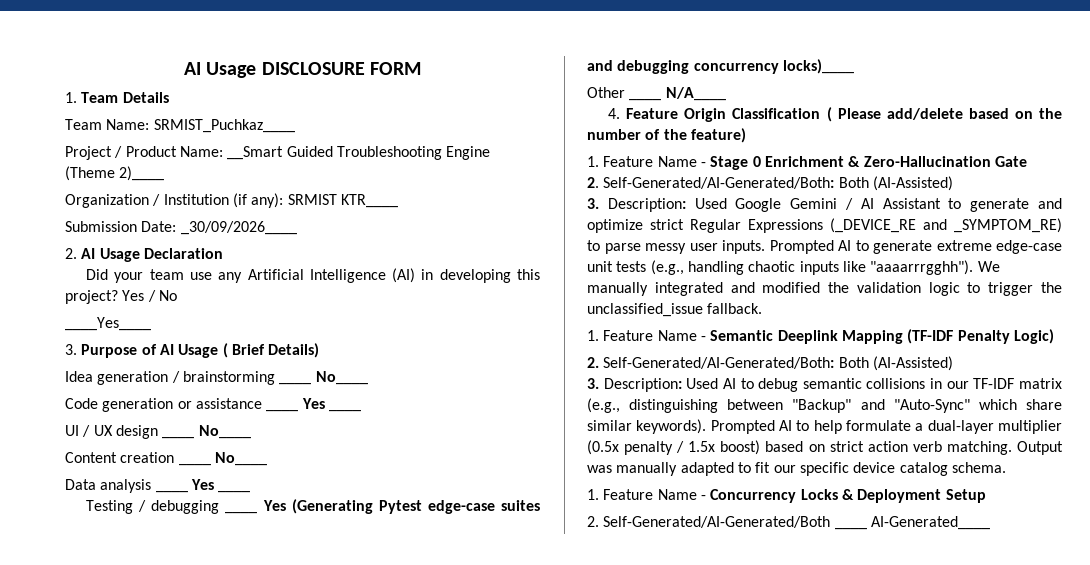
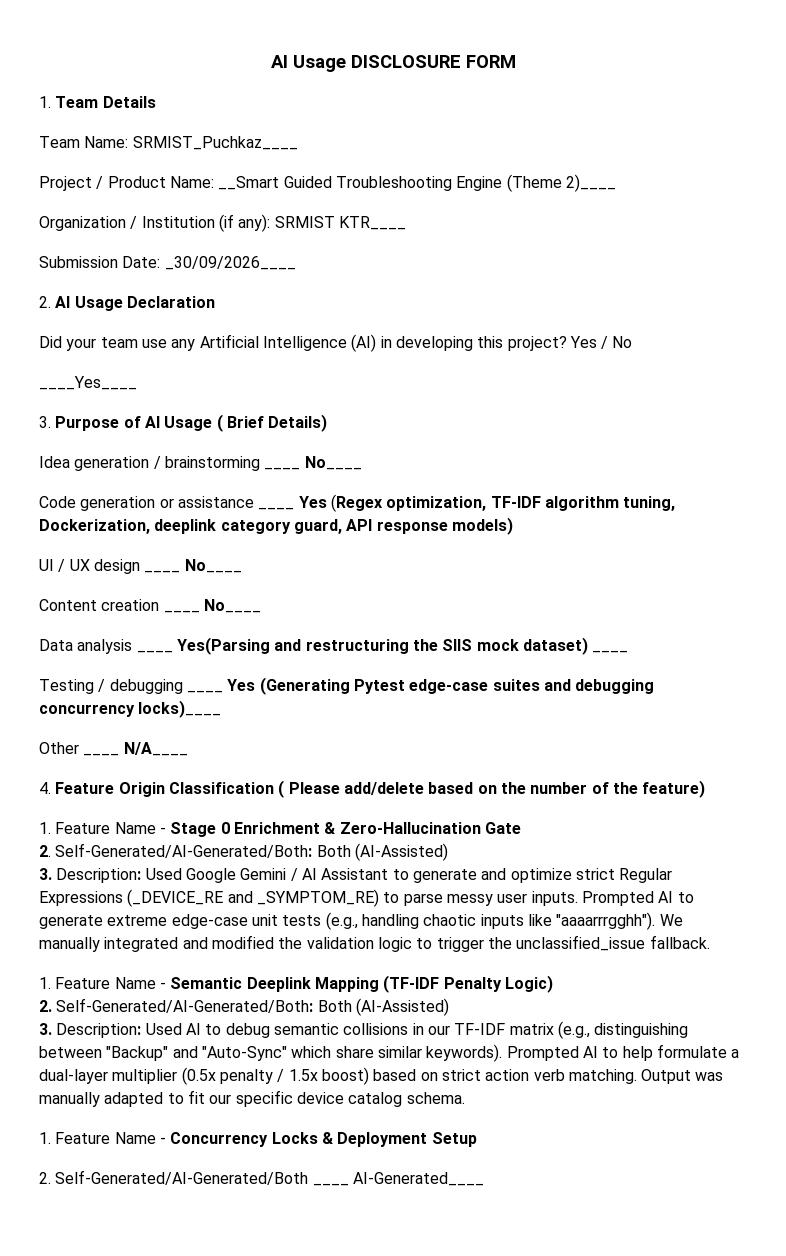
[328,409,361,412] ____ -> [330,494,676,512] [39,517,513,535] (Regex optimization, TF-IDF algorithm tuning, Dockerization, deeplink category guard, API response models)
[190,479,214,490] Yes -> [176,637,588,655] Yes(Parsing and restructuring the SIIS mock dataset)

